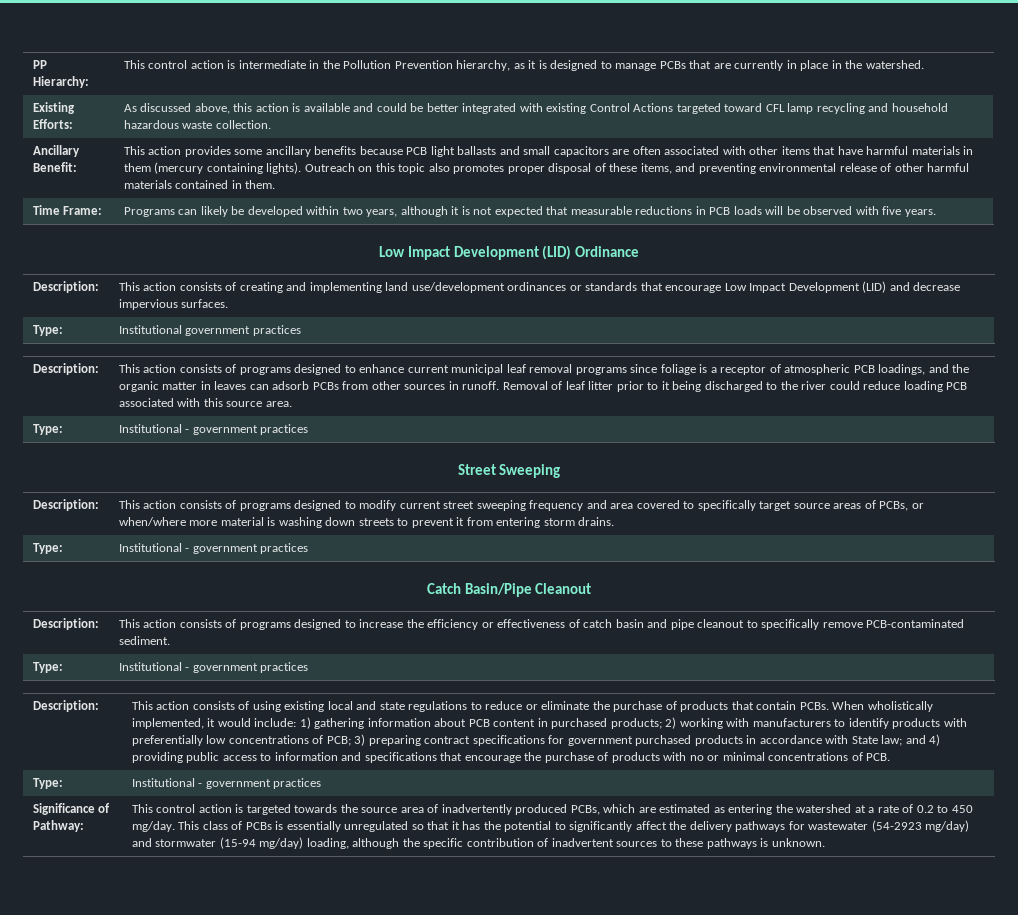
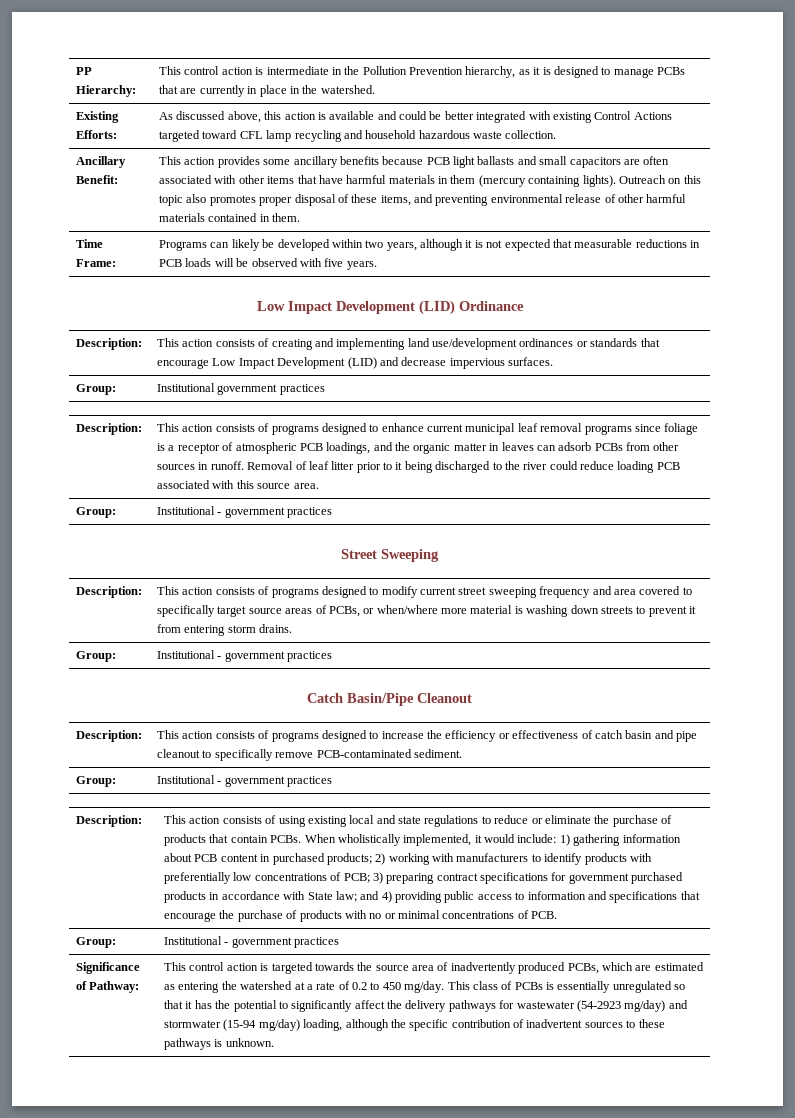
[32,325,63,336] Type: -> [76,384,117,395] Group:
[32,424,63,435] Type: -> [76,507,117,518] Group:
[32,543,63,554] Type: -> [76,651,117,662] Group:
[32,662,63,673] Type: -> [76,776,117,787] Group:
[32,778,63,789] Type: -> [76,937,117,948] Group:

